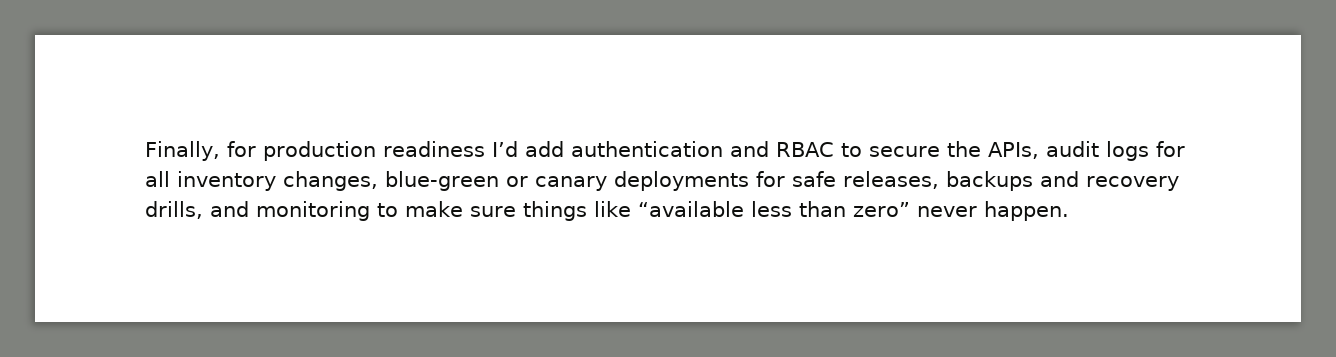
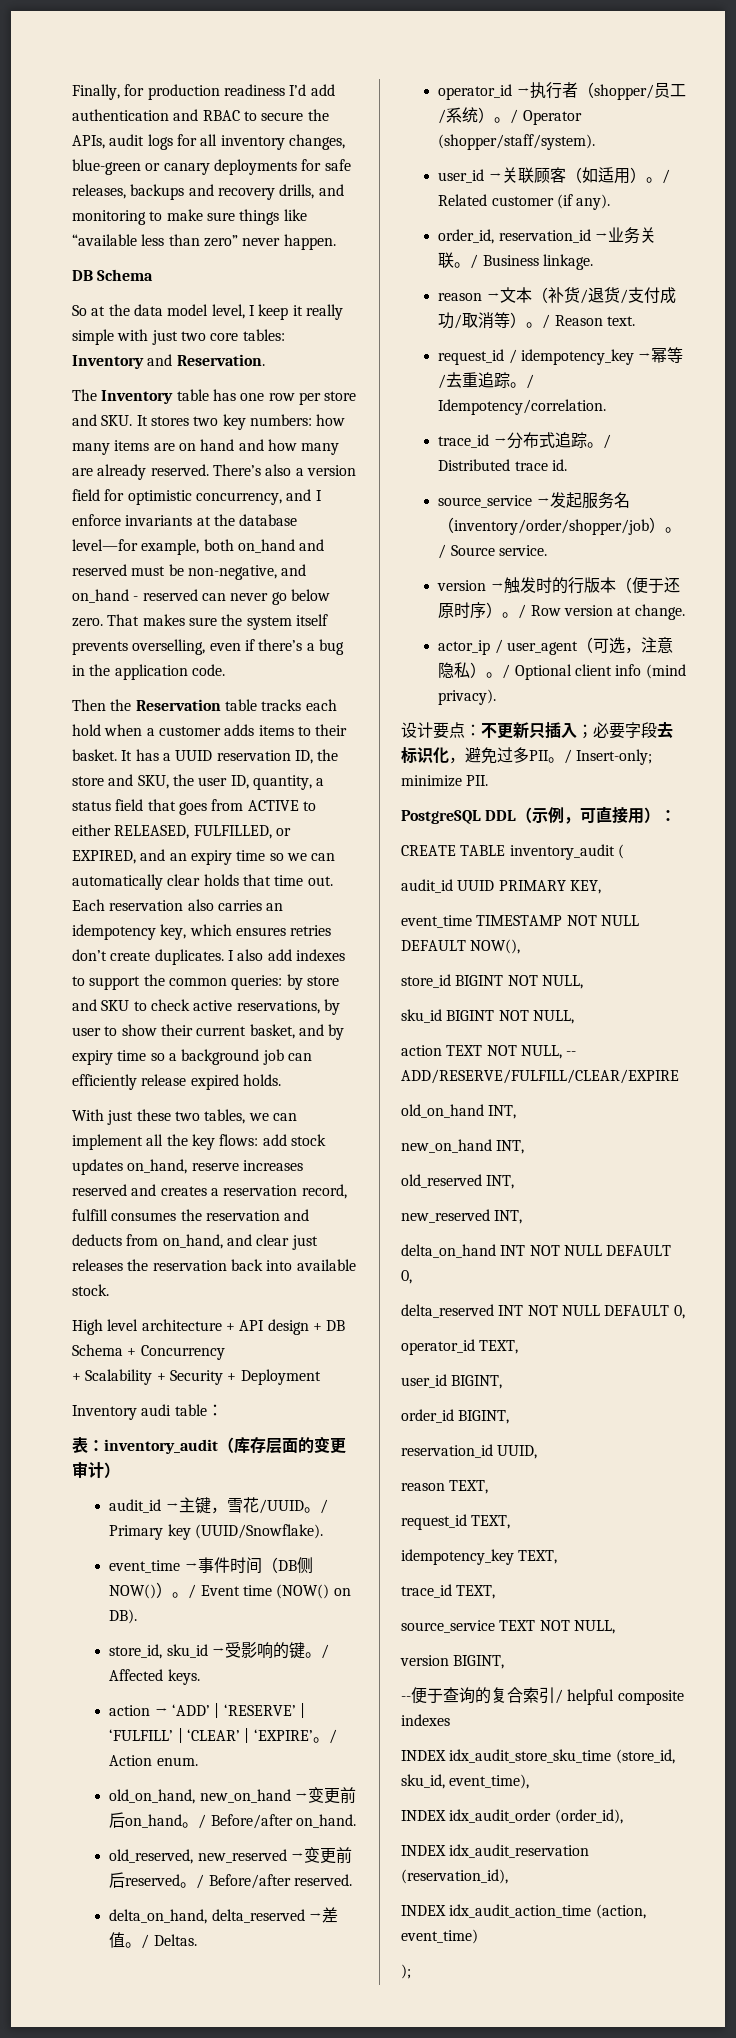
(1069, 211) none -> [72,269,154,281] [72,304,343,320] [72,329,285,345] [72,354,265,369] [72,389,357,405] [72,414,346,430] [72,439,340,455] [72,464,356,480] [72,489,322,505] [72,514,298,526] [72,539,325,555] [72,564,307,580] [72,589,330,605] [72,614,328,630] [72,639,344,655] [72,664,225,680] [72,699,337,711] [72,724,348,736] [72,749,339,764] [72,774,325,790] [72,799,316,815] [72,824,291,839] [72,849,336,865] [72,874,333,890] [72,899,284,911] [72,924,332,940] [72,949,345,965] [72,974,339,990] [72,999,340,1015] [72,1024,345,1040] [72,1049,312,1065] [72,1074,281,1090] [72,1109,297,1125] [72,1134,326,1150] [72,1159,303,1175] [72,1184,347,1199] [72,1209,310,1221] [72,1234,318,1250] [72,1259,356,1271] [72,1284,109,1296] [72,1319,346,1335] [72,1344,225,1360] [72,1369,321,1385] [72,1404,223,1420] [72,1436,346,1454] [72,1461,120,1478] [109,1497,328,1514] [109,1524,323,1540] [109,1557,313,1574] [109,1582,351,1599] [109,1609,138,1624] [109,1642,329,1659] [109,1669,200,1685] [109,1703,305,1718] [109,1728,337,1744] [109,1755,198,1766] [109,1787,356,1804] [109,1812,356,1829] [109,1847,352,1864] [109,1872,352,1889] [109,1907,338,1924] [109,1932,197,1949] [438,82,686,100] [438,107,582,125] [438,134,596,150] [438,167,670,184] [438,194,611,210] [438,227,656,244] [438,252,593,270] [438,287,676,304] [438,312,635,329] [438,347,684,365] [438,372,535,389] [438,399,607,415] [438,432,611,449] [438,459,567,471] [438,492,630,509] [438,517,682,535] [438,544,547,559] [437,577,680,594] [438,602,685,620] [438,637,673,655] [438,662,686,680] [438,689,497,705] [401,721,673,739] [401,747,653,765] [401,775,489,787] [401,806,677,824] [401,844,624,860] [401,879,601,894] [401,915,639,928] [401,939,521,954] [401,974,583,989] [401,1009,574,1024] [401,1045,577,1059] [401,1069,679,1084] [401,1104,517,1119] [401,1139,525,1154] [401,1174,515,1189] [401,1209,523,1224] [401,1244,672,1258] [401,1270,412,1284] [401,1304,685,1319] [401,1339,519,1355] [401,1374,503,1389] [401,1409,510,1424] [401,1444,538,1459] [401,1480,489,1494] [401,1514,511,1530] [401,1549,558,1565] [401,1584,496,1599] [401,1620,615,1634] [400,1655,505,1669] [401,1687,684,1705] [401,1714,450,1726] [401,1749,675,1764] [401,1774,530,1789] [401,1809,623,1824] [401,1844,590,1858] [401,1869,508,1884] [401,1904,646,1919] [401,1929,478,1944] [401,1964,411,1979] // DB Schema // So at the data model level, I keep it really simple with just two core tables: Inventory and Reservation. // The Inventory table has one row per store and SKU. It stores two key numbers: how many items are on hand and how many are already reserved. There’s also a version field for optimistic concurrency, and I enforce invariants at the database level—for example, both on_hand and reserved must be non-negative, and on_hand - reserved can never go below zero. That makes sure the system itself prevents overselling, even if there’s a bug in the application code. // Then the Reservation table tracks each hold when a customer adds items to their basket. It has a UUID reservation ID, the store and SKU, the user ID, quantity, a status field that goes from ACTIVE to either RELEASED, FULFILLED, or EXPIRED, and an expiry time so we can automatically clear holds that time out. Each reservation also carries an idempotency key, which ensures retries don’t create duplicates. I also add indexes to support the common queries: by store and SKU to check active reservations, by user to show their current basket, and by expiry time so a background job can efficiently release expired holds. // With just these two tables, we can implement all the key flows: add stock updates on_hand, reserve increases reserved and creates a reservation record, fulfill consumes the reservation and deducts from on_hand, and clear just releases the reservation back into available stock. // High level architecture + API design + DB Schema + Concurrency // + Scalability + Security + Deployment // Inventory audi table： // 表：inventory_audit（库存层面的变更审计） // audit_id →主键，雪花/UUID。/ Primary key (UUID/Snowflake). // event_time →事件时间（DB侧NOW()）。/ Event time (NOW() on DB). // store_id, sku_id →受影响的键。/ Affected keys. // action → ‘ADD’ | ‘RESERVE’ | ‘FULFILL’ | ‘CLEAR’ | ‘EXPIRE’。/ Action enum. // old_on_hand, new_on_hand →变更前后on_hand。/ Before/after on_hand. // old_reserved, new_reserved →变更前后reserved。/ Before/after reserved. // delta_on_hand, delta_reserved →差值。/ Deltas. // operator_id →执行者（shopper/员工/系统）。/ Operator (shopper/staff/system). // user_id →关联顾客（如适用）。/ Related customer (if any). // order_id, reservation_id →业务关联。/ Business linkage. // reason →文本（补货/退货/支付成功/取消等）。/ Reason text. // request_id / idempotency_key →幂等/去重追踪。/ Idempotency/correlation. // trace_id →分布式追踪。/ Distributed trace id. // source_service →发起服务名（inventory/order/shopper/job）。/ Source service. // version →触发时的行版本（便于还原时序）。/ Row version at change. // actor_ip / user_agent（可选，注意隐私）。/ Optional client info (mind privacy). // 设计要点：不更新只插入；必要字段去标识化，避免过多PII。/ Insert-only; minimize PII. // PostgreSQL DDL（示例，可直接用）： // CREATE TABLE inventory_audit ( // audit_id UUID PRIMARY KEY, // event_time TIMESTAMP NOT NULL DEFAULT NOW(), // store_id BIGINT NOT NULL, // sku_id BIGINT NOT NULL, // action TEXT NOT NULL, -- ADD/RESERVE/FULFILL/CLEAR/EXPIRE // old_on_hand INT, // new_on_hand INT, // old_reserved INT, // new_reserved INT, // delta_on_hand INT NOT NULL DEFAULT 0, // delta_reserved INT NOT NULL DEFAULT 0, // operator_id TEXT, // user_id BIGINT, // order_id BIGINT, // reservation_id UUID, // reason TEXT, // request_id TEXT, // idempotency_key TEXT, // trace_id TEXT, // source_service TEXT NOT NULL, // version BIGINT, // --便于查询的复合索引/ helpful composite indexes // INDEX idx_audit_store_sku_time (store_id, sku_id, event_time), // INDEX idx_audit_order (order_id), // INDEX idx_audit_reservation (reservation_id), // INDEX idx_audit_action_time (action, event_time) // );

